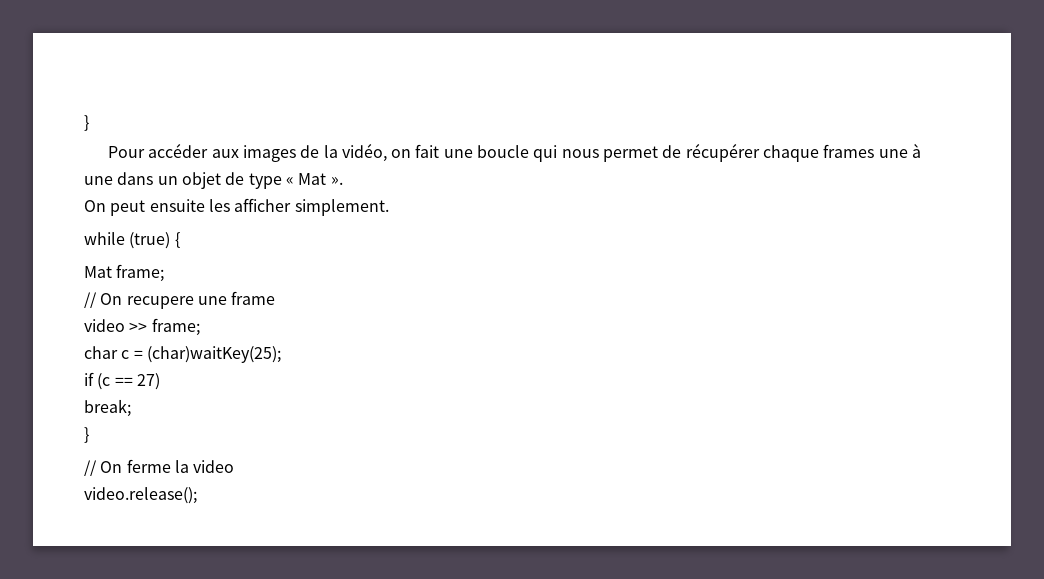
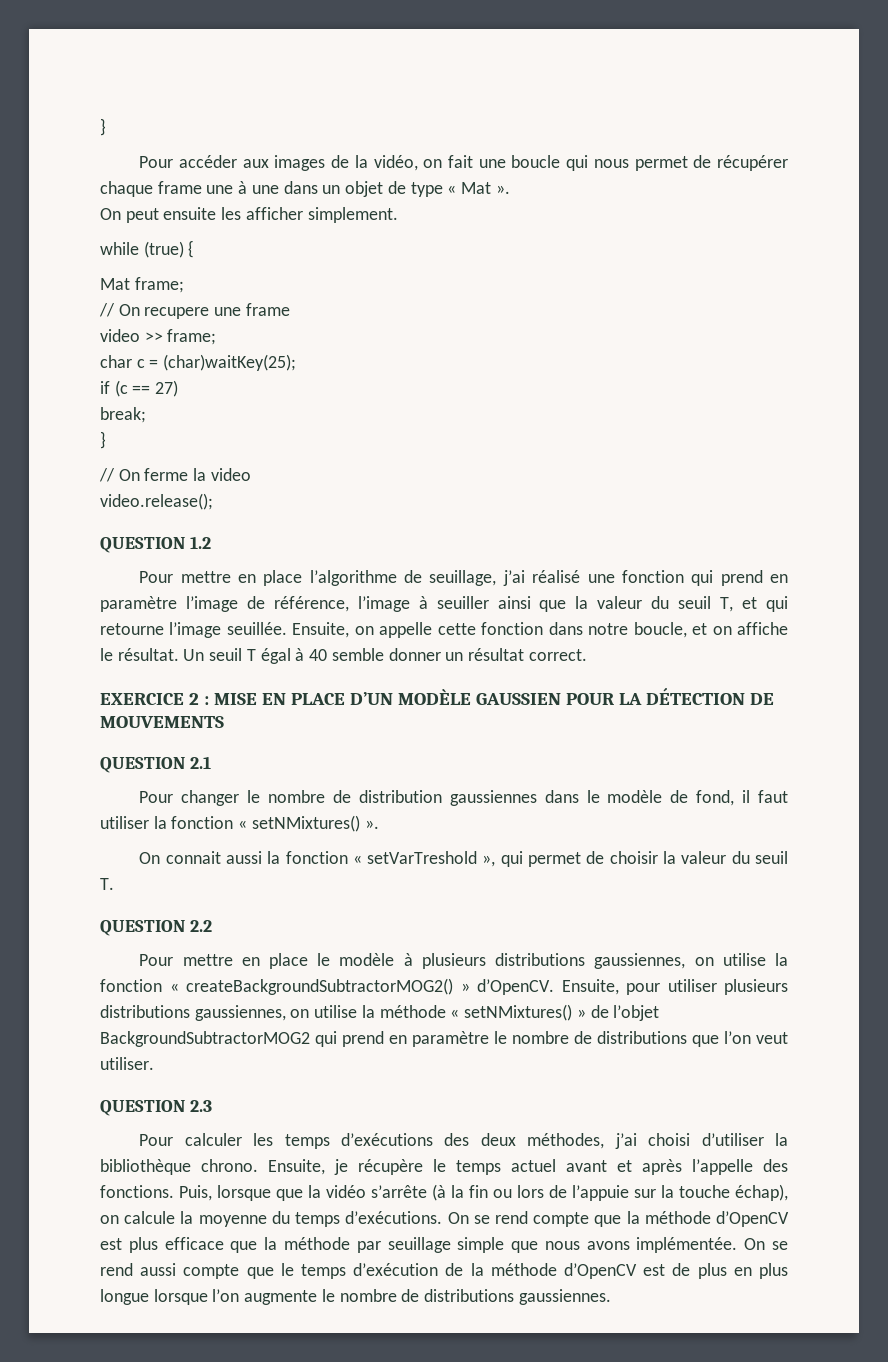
[823,144,875,158] frames -> [157,181,202,194] frame
(197, 495) none -> [100,536,211,553] [139,570,788,586] [100,596,788,612] [100,622,788,638] [100,648,587,664] [100,688,774,705] [100,716,224,728] [100,756,211,773] [139,790,788,806] [100,815,379,832] [139,851,789,867] [100,878,114,890] [100,920,212,936] [139,953,788,969] [100,978,788,995] [100,1004,660,1021] [100,1031,788,1047] [100,1057,154,1070] [100,1100,212,1116] [139,1133,788,1149] [100,1159,788,1175] [100,1184,788,1201] [100,1211,789,1227] [100,1237,789,1253] [100,1263,789,1279] [100,1289,611,1305] // QUESTION 1.2 // Pour mettre en place l’algorithme de seuillage, j’ai réalisé une fonction qui prend en paramètre l’image de référence, l’image à seuiller ainsi que la valeur du seuil T, et qui retourne l’image seuillée. Ensuite, on appelle cette fonction dans notre boucle, et on affiche le résultat. Un seuil T égal à 40 semble donner un résultat correct. // EXERCICE 2 : MISE EN PLACE D’UN MODÈLE GAUSSIEN POUR LA DÉTECTION DE MOUVEMENTS // QUESTION 2.1 // Pour changer le nombre de distribution gaussiennes dans le modèle de fond, il faut utiliser la fonction « setNMixtures() ». // On connait aussi la fonction « setVarTreshold », qui permet de choisir la valeur du seuil T. // QUESTION 2.2 // Pour mettre en place le modèle à plusieurs distributions gaussiennes, on utilise la fonction « createBackgroundSubtractorMOG2() » d’OpenCV. Ensuite, pour utiliser plusieurs distributions gaussiennes, on utilise la méthode « setNMixtures() » de l’objet BackgroundSubtractorMOG2 qui prend en paramètre le nombre de distributions que l’on veut utiliser. // QUESTION 2.3 // Pour calculer les temps d’exécutions des deux méthodes, j’ai choisi d’utiliser la bibliothèque chrono. Ensuite, je récupère le temps actuel avant et après l’appelle des fonctions. Puis, lorsque que la vidéo s’arrête (à la fin ou lors de l’appuie sur la touche échap), on calcule la moyenne du temps d’exécutions. On se rend compte que la méthode d’OpenCV est plus efficace que la méthode par seuillage simple que nous avons implémentée. On se rend aussi compte que le temps d’exécution de la méthode d’OpenCV est de plus en plus longue lorsque l’on augmente le nombre de distributions gaussiennes.

